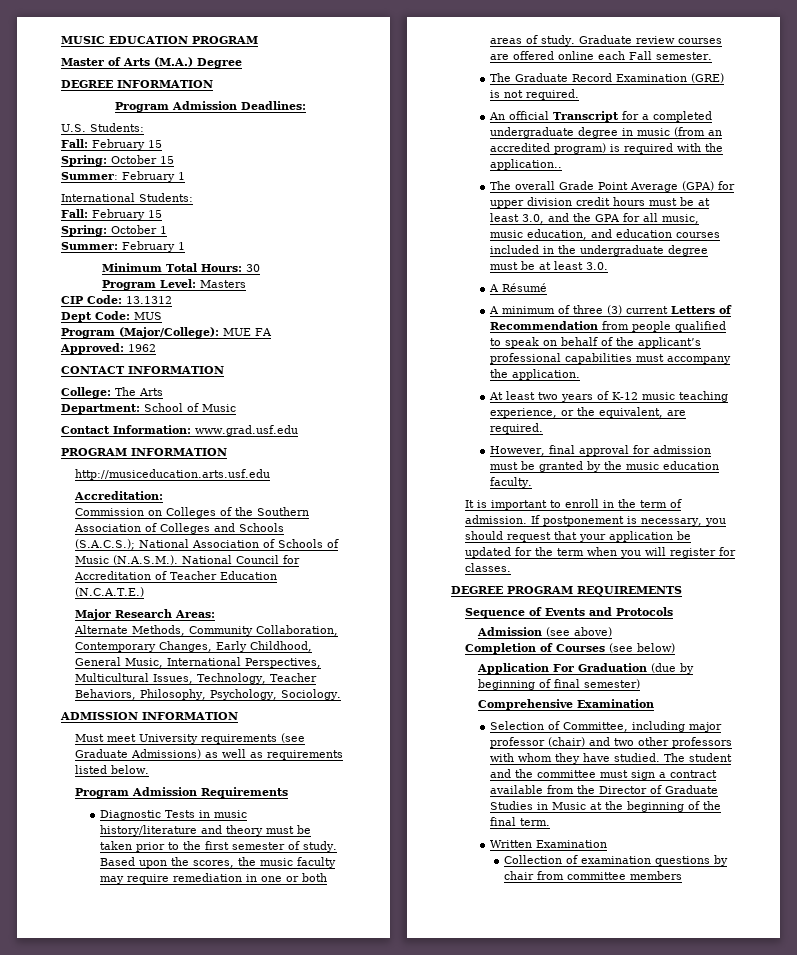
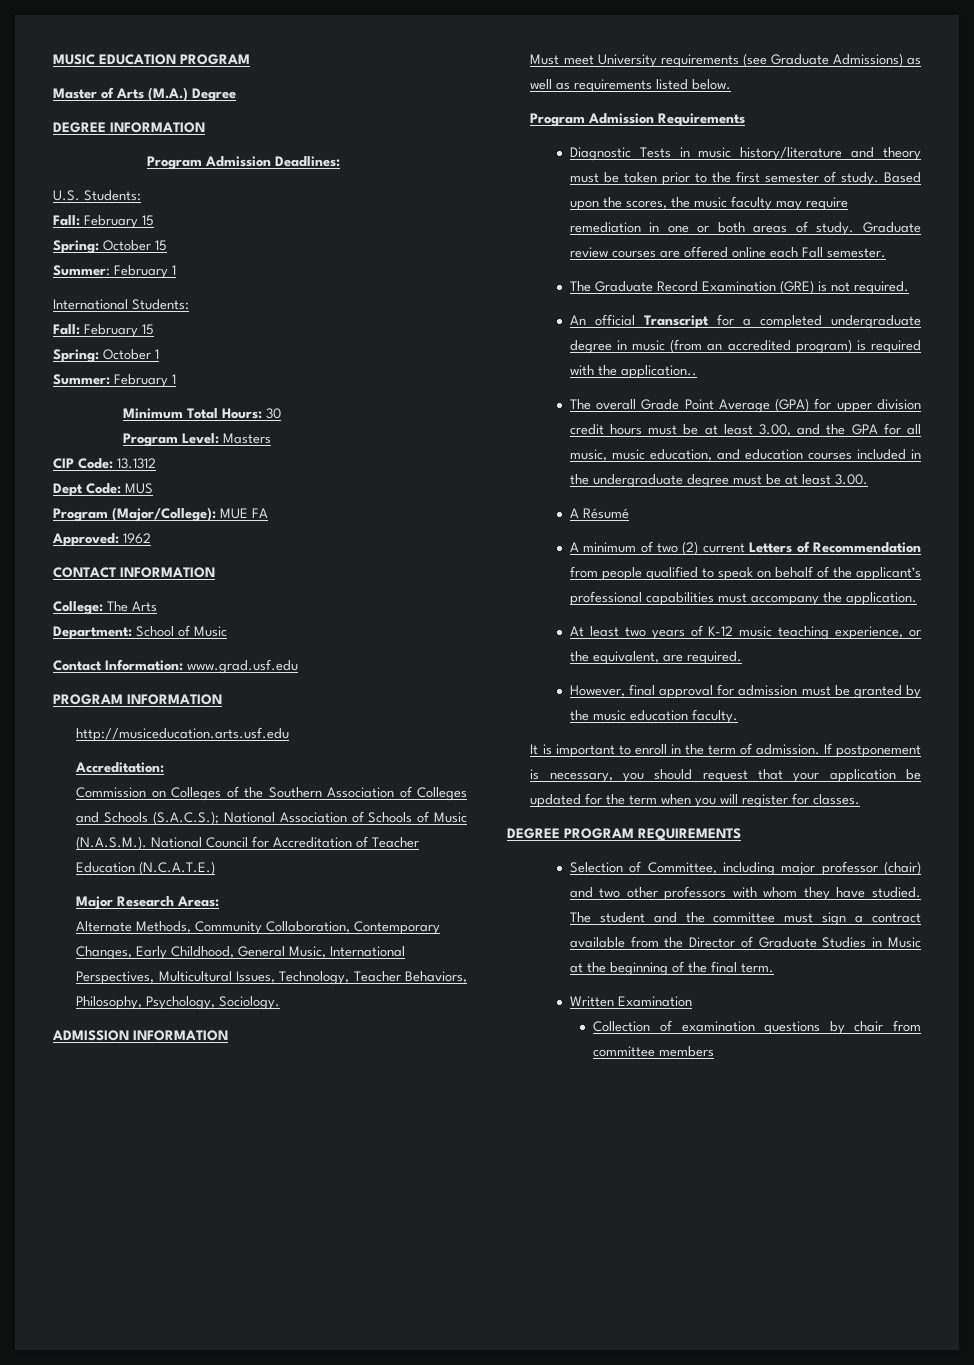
[522,214,545,224] 3.0, -> [759,424,792,436] 3.00,
[586,262,609,270] 3.0. -> [834,474,868,485] 3.00.
[573,305,623,315] three (3) -> [657,541,699,555] two (2)
[464,607,673,618] [477,627,613,637] [464,643,675,654] [477,663,695,674] [478,679,641,690] [478,699,655,710] // Sequence of Events and Protocols // Admission (see above) // Completion of Courses (see below) // Application For Graduation (due by beginning of final semester) // Comprehensive Examination -> (741, 834) none

